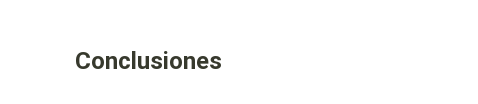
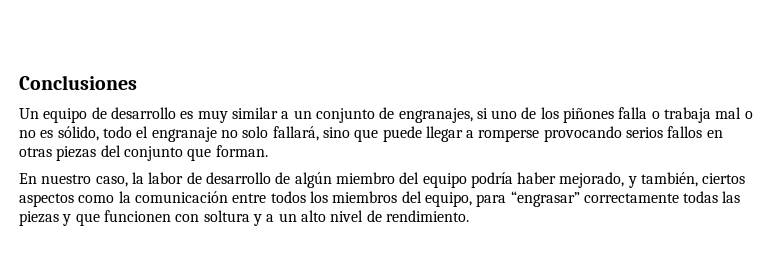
(222, 60) none -> [19,107,753,123] [19,126,723,142] [19,145,268,161] [19,172,746,188] [19,191,741,207] [19,210,469,226] // Un equipo de desarrollo es muy similar a un conjunto de engranajes, si uno de los piñones falla o trabaja mal o no es sólido, todo el engranaje no solo fallará, sino que puede llegar a romperse provocando serios fallos en otras piezas del conjunto que forman. // En nuestro caso, la labor de desarrollo de algún miembro del equipo podría haber mejorado, y también, ciertos aspectos como la comunicación entre todos los miembros del equipo, para “engrasar” correctamente todas las piezas y que funcionen con soltura y a un alto nivel de rendimiento.

